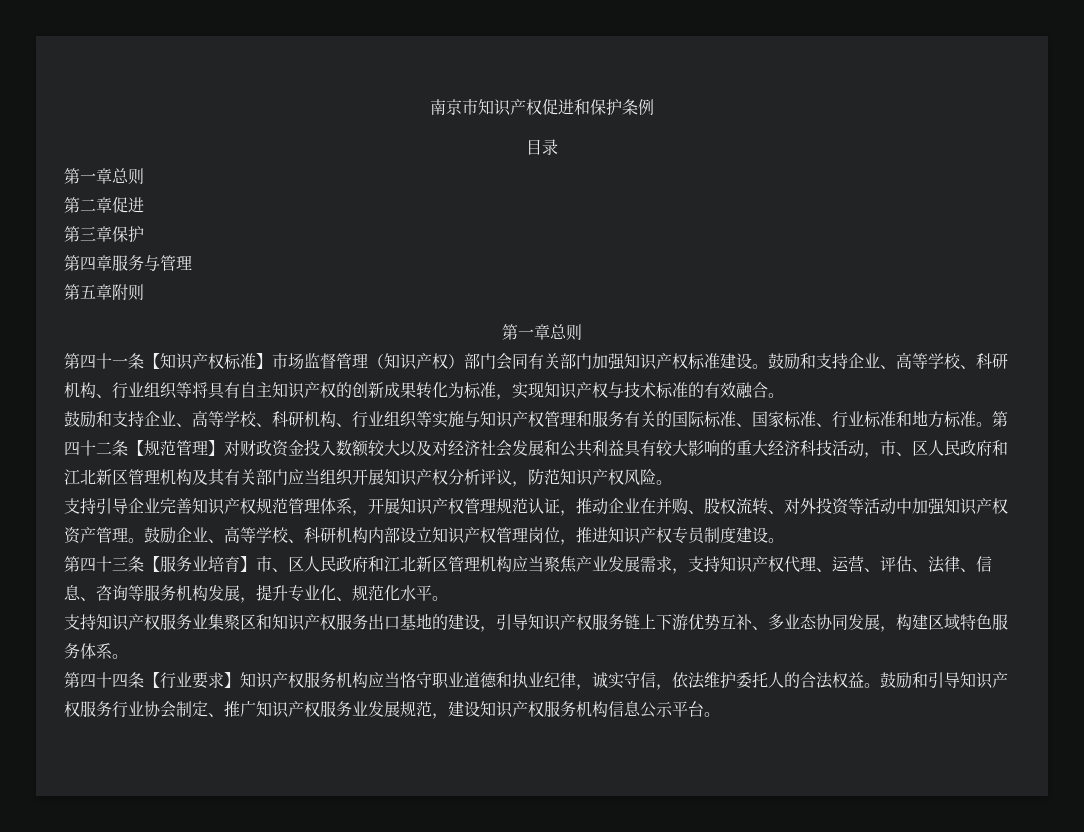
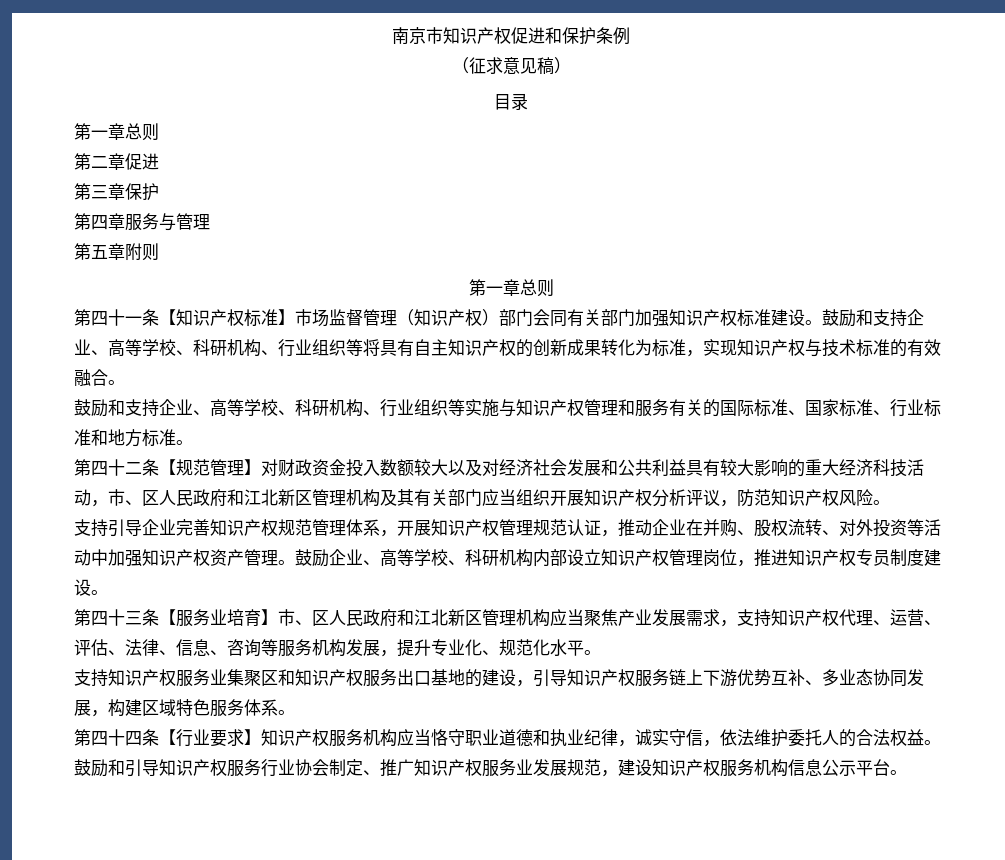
(654, 107) none -> [451,57,571,75] // （征求意见稿）
(992, 424) none -> (193, 442) //

